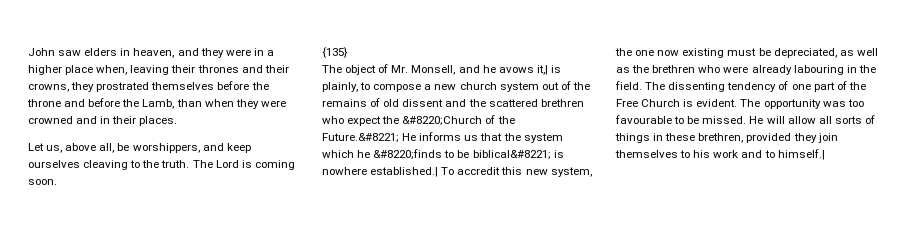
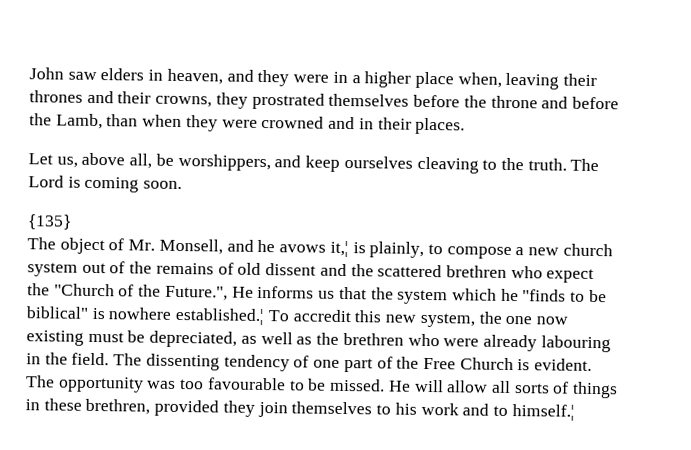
[536,65,548,75] it,| -> [329,240,349,258] it,¦
[402,115,515,126] [322,133,399,143] &#8220;Church of the Future.&#8221; -> [53,283,228,301] "Church of the Future.",
[373,149,551,160] &#8220;finds to be biblical&#8221; -> [522,289,607,303] [26,306,88,319] "finds to be biblical"
[370,167,439,177] established.| -> [175,307,265,326] established.¦
[777,149,825,160] himself.| -> [511,404,575,421] himself.¦

